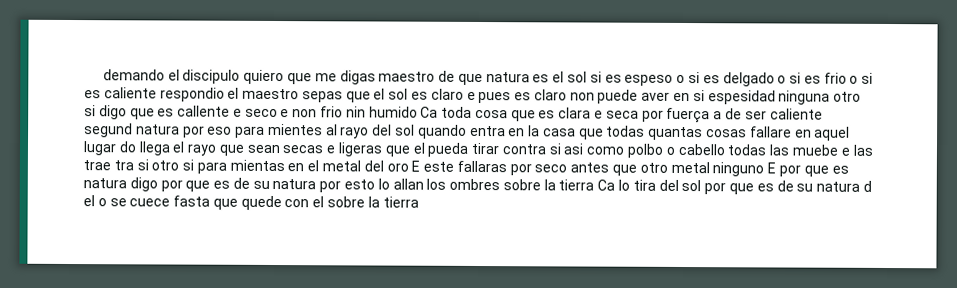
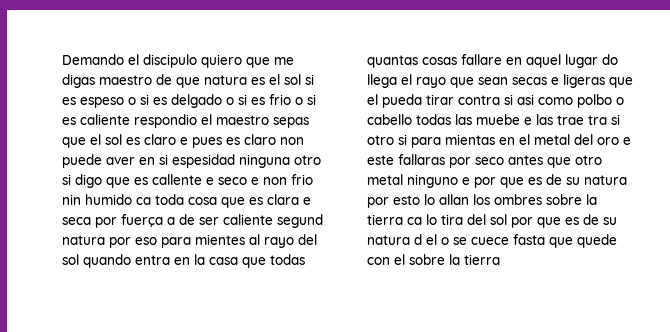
[102,69,165,81] demando -> [62,54,124,65] Demando
[420,106,439,118] Ca -> [136,197,151,205] ca
[411,160,421,172] E -> [623,137,631,145] e
[767,162,849,177] [83,177,158,192] E por que es natura digo -> [462,177,470,185] e
[597,179,616,191] Ca -> [407,217,422,225] ca

